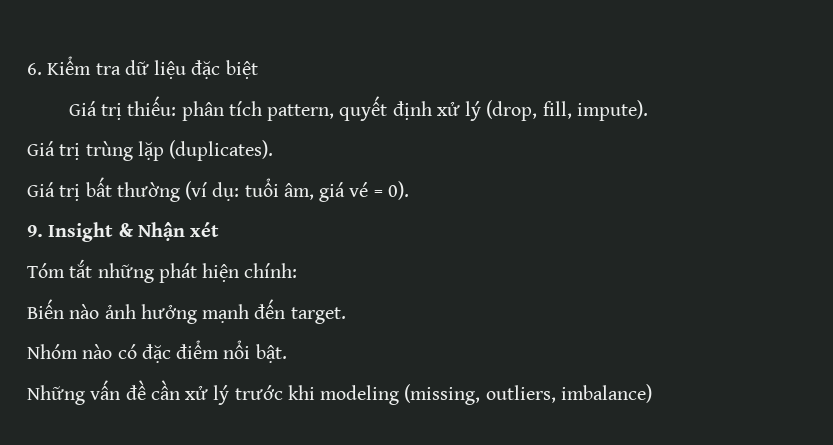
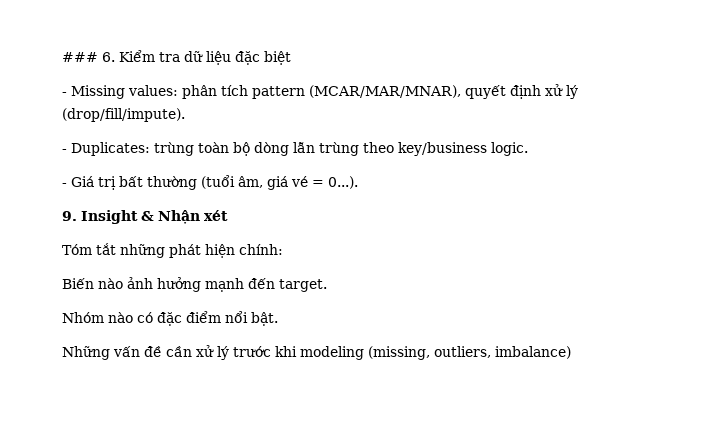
(27, 69) none -> [62,52,98,62] ###
[68,96,648,121] [27,140,274,161] Giá trị thiếu: phân tích pattern, quyết định xử lý (drop, fill, impute). // Giá trị trùng lặp (duplicates). // -> [62,84,578,99] [62,108,185,122] [62,142,528,156] [62,183,67,187] - Missing values: phân tích pattern (MCAR/MAR/MNAR), quyết định xử lý (drop/fill/impute). // - Duplicates: trùng toàn bộ dòng lẫn trùng theo key/business logic. // -
[185,178,279,201] (ví dụ: tuổi -> [201,175,235,189] (tuổi
[387,181,409,200] 0). -> [328,176,358,189] 0...).

